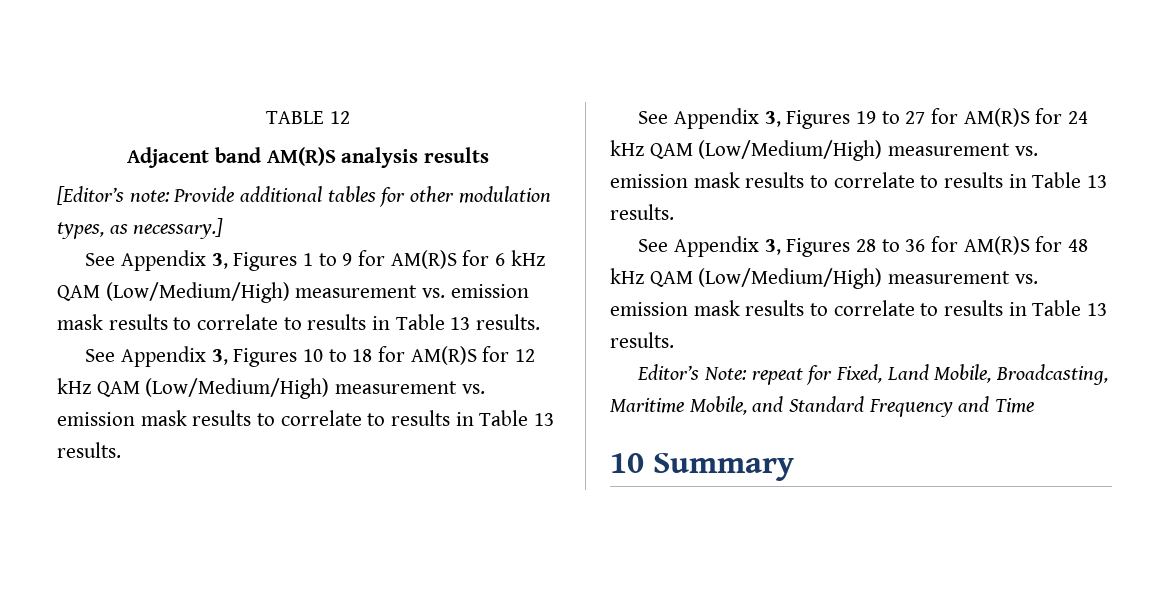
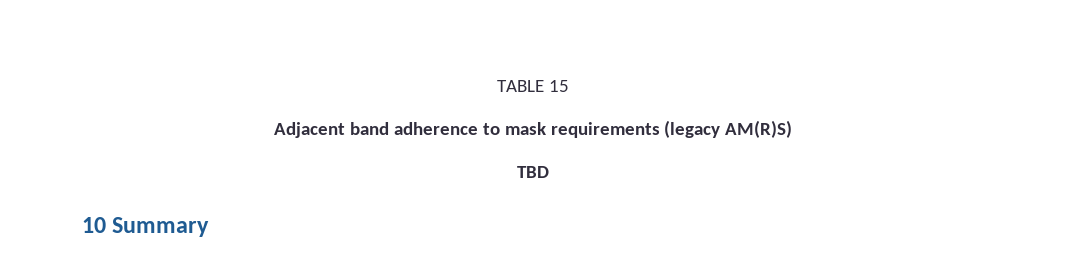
[329,111,350,124] 12 -> [548,80,569,92] 15
[266,147,489,168] [57,186,551,207] [57,218,224,239] [85,250,545,271] [57,282,529,303] [57,314,541,330] [85,346,535,367] [57,378,485,399] [57,410,555,426] [57,442,121,458] [638,108,1088,129] [610,140,1038,161] [610,172,1108,188] [610,204,674,220] [638,236,1088,257] [610,268,1038,289] [610,300,1108,316] [610,332,674,348] [637,364,1108,385] [610,396,1035,417] AM(R)S analysis results // [Editor’s note: Provide additional tables for other modulation types, as necessary.] // See Appendix 3, Figures 1 to 9 for AM(R)S for 6 kHz QAM (Low/Medium/High) measurement vs. emission mask results to correlate to results in Table 13 results. // See Appendix 3, Figures 10 to 18 for AM(R)S for 12 kHz QAM (Low/Medium/High) measurement vs. emission mask results to correlate to results in Table 13 results. // See Appendix 3, Figures 19 to 27 for AM(R)S for 24 kHz QAM (Low/Medium/High) measurement vs. emission mask results to correlate to results in Table 13 results. // See Appendix 3, Figures 28 to 36 for AM(R)S for 48 kHz QAM (Low/Medium/High) measurement vs. emission mask results to correlate to results in Table 13 results. // Editor’s Note: repeat for Fixed, Land Mobile, Broadcasting, Maritime Mobile, and Standard Frequency and Time -> [393,120,793,138] [517,166,549,178] adherence to mask requirements (legacy AM(R)S) // TBD

